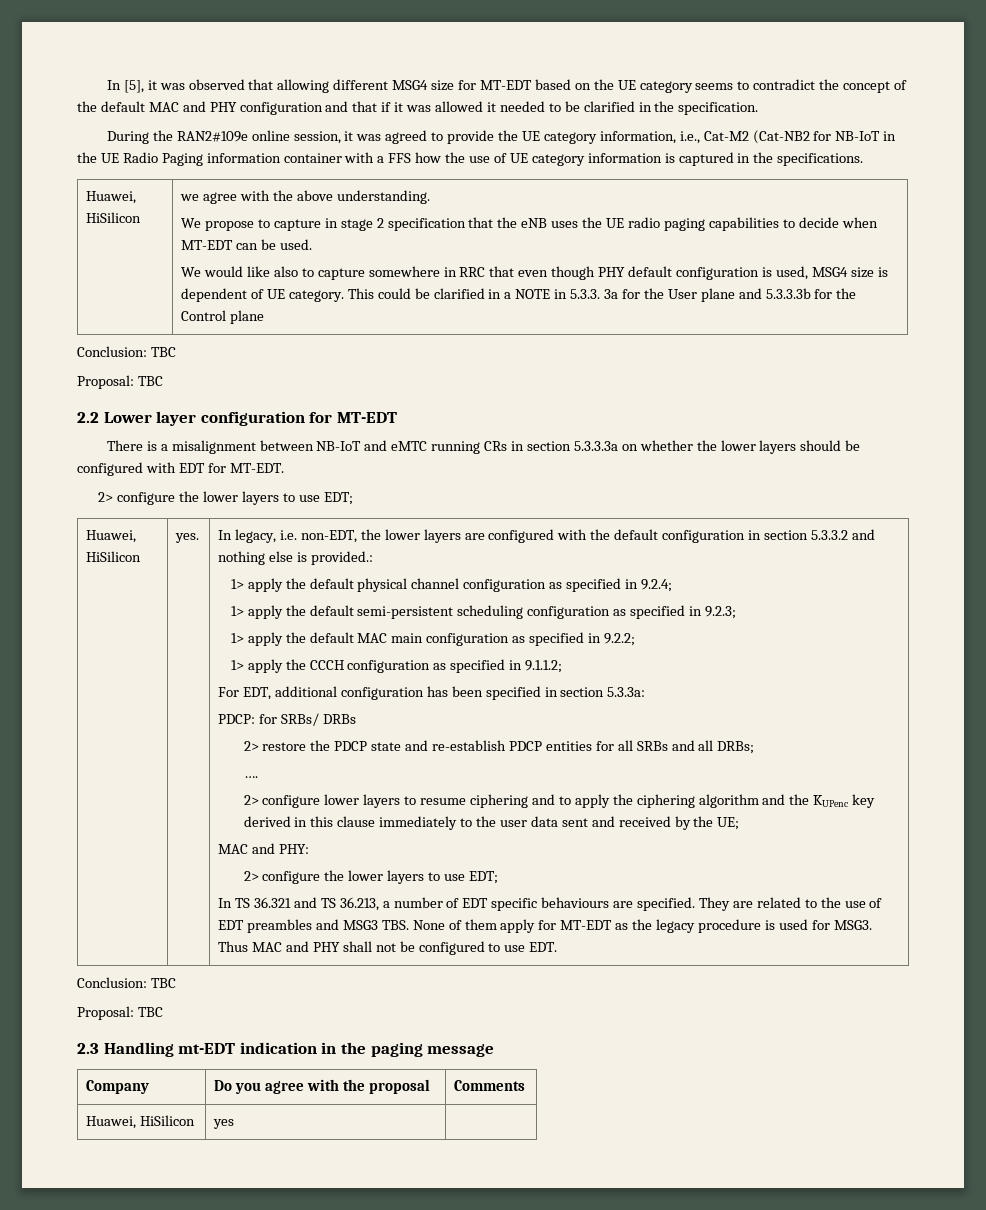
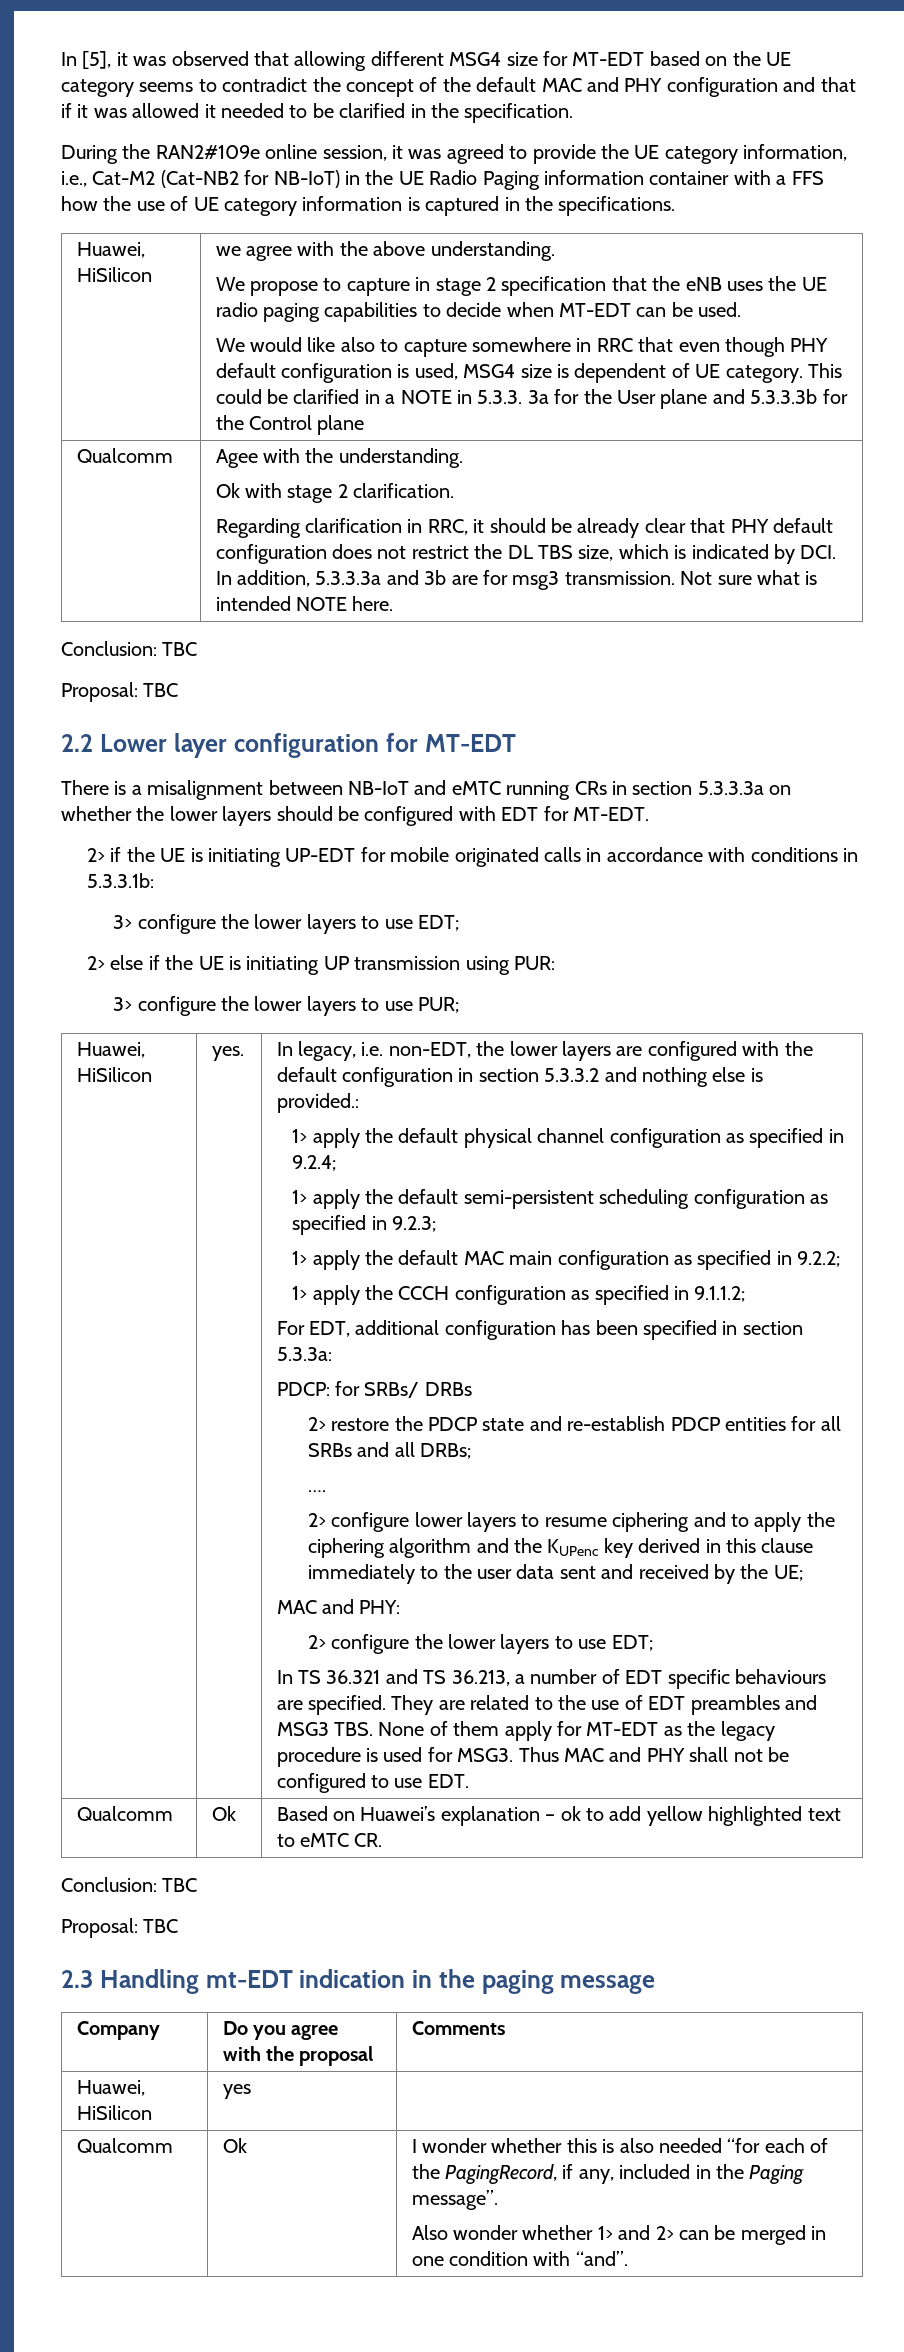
[835,131,881,141] NB-IoT -> [273,170,340,188] NB-IoT)
(265, 317) none -> [76,448,173,463] [215,448,463,468] [215,483,455,503] [215,518,833,538] [215,544,837,564] [215,570,818,590] [215,596,394,611] // Qualcomm | Agee with the understanding. // Ok with stage 2 clarification. // Regarding clarification in RRC, it should be already clear that PHY default configuration does not restrict the DL TBS size, which is indicated by DCI. In addition, 5.3.3.3a and 3b are for msg3 transmission. Not sure what is intended NOTE here.
[117,491,353,505] configure the lower layers to use EDT; -> [110,847,859,867] [87,873,155,888] [113,914,459,934] [87,955,556,975] [113,996,459,1016] if the UE is initiating UP-EDT for mobile originated calls in accordance with conditions in 5.3.3.1b: // 3> configure the lower layers to use EDT; // 2> else if the UE is initiating UP transmission using PUR: // 3> configure the lower layers to use PUR;
(558, 947) none -> [76,1806,173,1821] [211,1806,236,1821] [276,1806,841,1826] [276,1833,383,1847] // Qualcomm | Ok | Based on Huawei’s explanation – ok to add yellow highlighted text to eMTC CR.
(235, 1124) none -> [76,2138,173,2153] [222,2138,247,2153] [411,2138,829,2153] [411,2164,805,2185] [411,2190,498,2210] [411,2225,827,2245] [411,2251,628,2266] // Qualcomm | Ok | I wonder whether this is also needed “for each of the PagingRecord, if any, included in the Paging message”. // Also wonder whether 1> and 2> can be merged in one condition with “and”.

